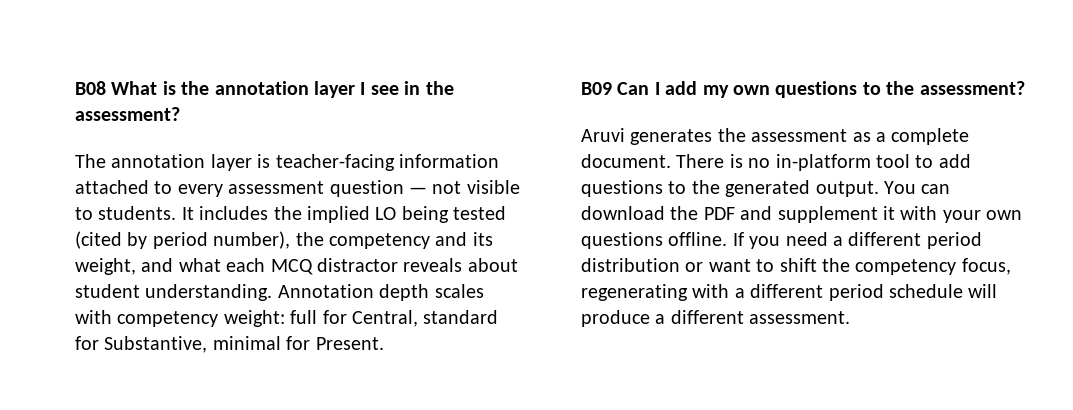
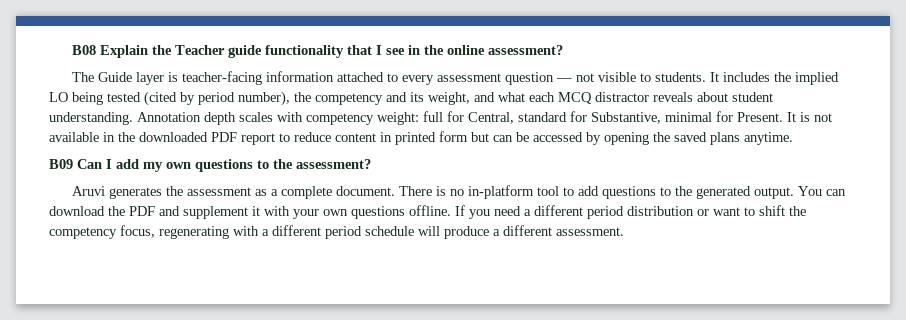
[111,81,355,98] What is the annotation layer -> [99,45,372,58] Explain the Teacher guide functionality that
(454, 88) none -> [446,45,485,55] online
[111,154,206,168] annotation -> [97,72,132,82] Guide
(384, 343) none -> [787,112,832,122] [49,131,793,145] It is not available in the downloaded PDF report to reduce content in printed form but can be accessed by opening the saved plans anytime.

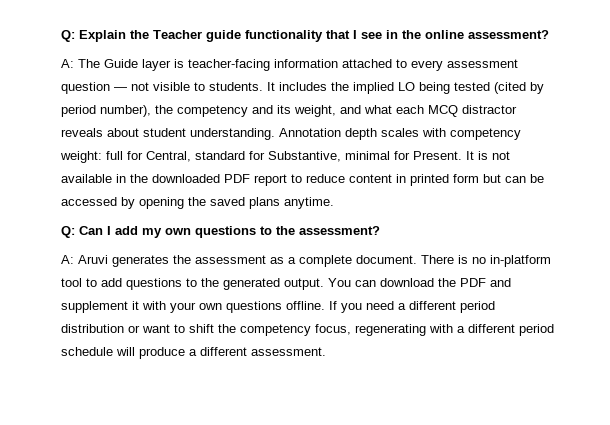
[71,45,96,55] B08 -> [61,30,75,42] Q:
(563, 50) none -> [61,59,74,68] A:
[49,159,73,169] B09 -> [61,226,75,238] Q:
(371, 164) none -> [61,255,74,264] A:

